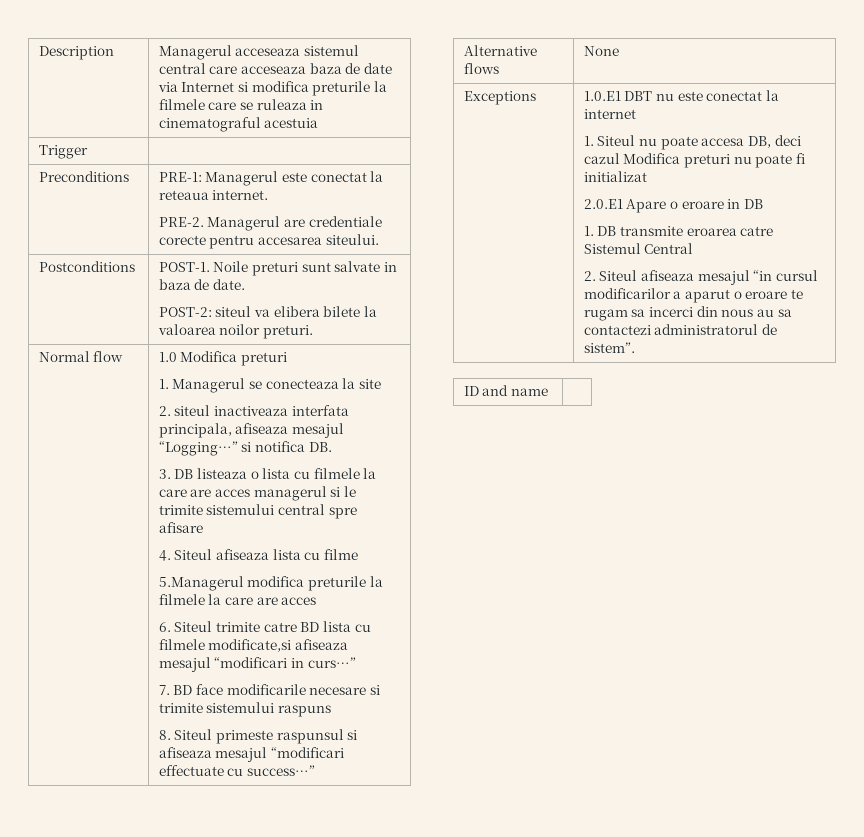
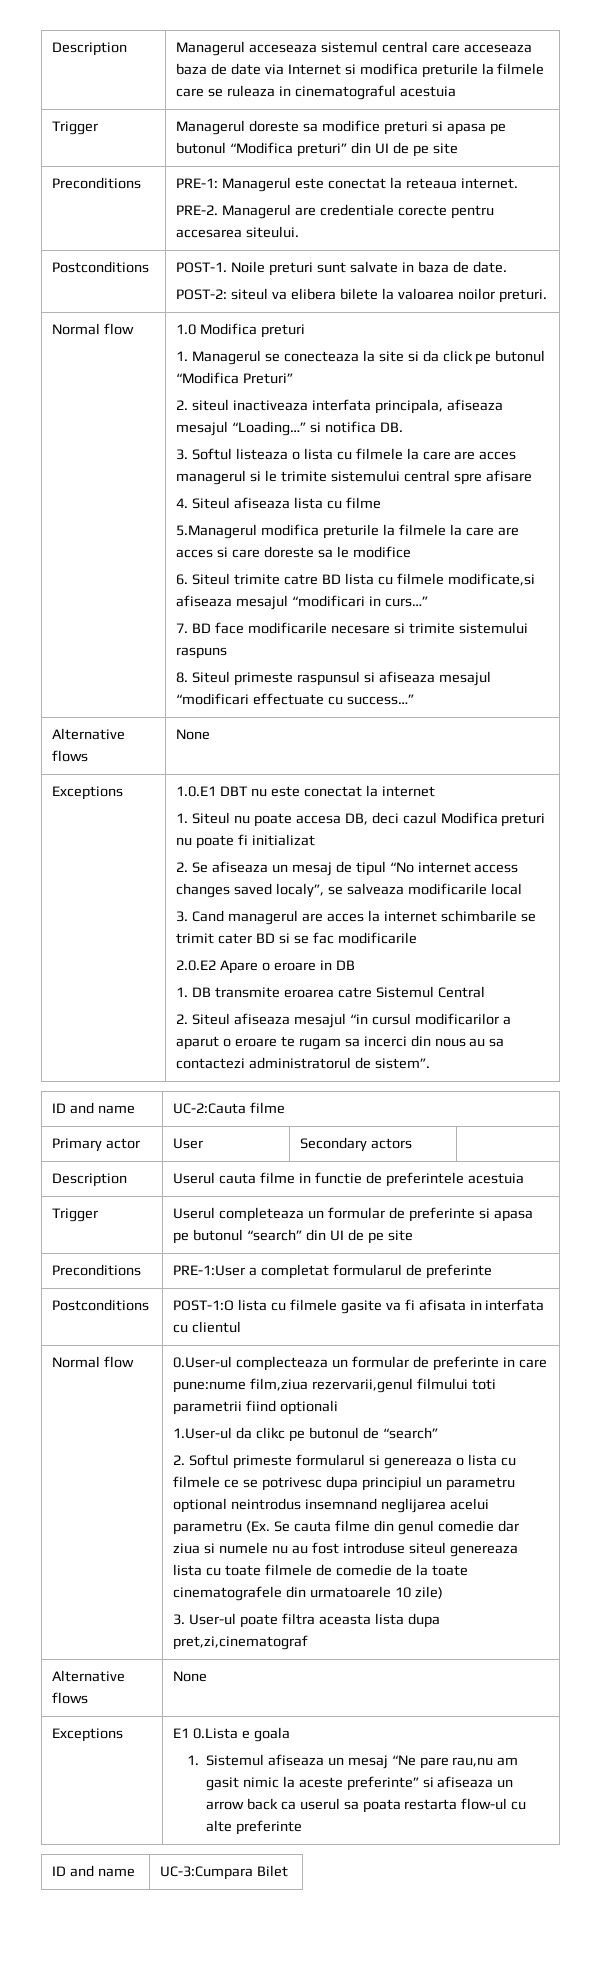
(88, 152) none -> [176,120,506,135] [176,142,458,157] Managerul doreste sa modifice preturi si apasa pe butonul “Modifica preturi” din UI de pe site
(382, 384) none -> [407,350,546,365] [176,372,294,384] si da click pe butonul “Modifica Preturi”
[158,441,238,456] “Logging…” -> [232,421,307,436] “Loading…”
[174,469,194,479] DB -> [192,448,233,460] Softul
(317, 601) none -> [217,546,411,558] si care doreste sa le modifice
[583,199,623,209] 2.0.E1 -> [176,861,519,876] [176,883,522,898] [176,910,536,925] [176,932,417,944] [176,960,217,971] 2. Se afiseaza un mesaj de tipul “No internet access changes saved localy”, se salveaza modificarile local // 3. Cand managerul are acces la internet schimbarile se trimit cater BD si se fac modificarile // 2.0.E2
(549, 392) none -> [173,1102,286,1114] [52,1138,141,1152] [173,1138,204,1149] [300,1137,413,1152] [52,1173,128,1187] [173,1172,524,1187] [52,1208,99,1222] [173,1207,533,1222] [173,1229,413,1244] [52,1264,142,1276] [173,1264,492,1279] [52,1299,150,1311] [173,1299,545,1314] [173,1321,242,1333] [52,1356,135,1368] [173,1356,547,1371] [173,1378,496,1393] [173,1400,339,1415] [173,1427,438,1442] [173,1454,516,1469] [173,1476,515,1491] [173,1498,489,1513] [173,1520,519,1535] [173,1542,518,1557] [173,1564,468,1576] [173,1586,443,1601] [173,1613,440,1628] [173,1635,309,1650] [52,1670,126,1682] [52,1692,89,1704] [173,1671,208,1682] [52,1728,124,1742] [173,1727,290,1742] [186,1754,519,1769] [205,1776,514,1791] [205,1798,527,1813] [205,1820,302,1835] [52,1865,136,1877] [160,1865,289,1880] UC-2:Cauta filme // Primary actor | User | Secondary actors | // Description | Userul cauta filme in functie de preferintele acestuia // Trigger | Userul completeaza un formular de preferinte si apasa pe butonul “search” din UI de pe site // Preconditions | PRE-1:User a completat formularul de preferinte // Postconditions | POST-1:O lista cu filmele gasite va fi afisata in interfata cu clientul // Normal flow | 0.User-ul complecteaza un formular de preferinte in care pune:nume film,ziua rezervarii,genul filmului toti parametrii fiind optionali // 1.User-ul da clikc pe butonul de “search” // 2. Softul primeste formularul si genereaza o lista cu filmele ce se potrivesc dupa principiul un parametru optional neintrodus insemnand neglijarea acelui parametru (Ex. Se cauta filme din genul comedie dar ziua si numele nu au fost introduse siteul genereaza lista cu toate filmele de comedie de la toate cinematografele din urmatoarele 10 zile) // 3. User-ul poate filtra aceasta lista dupa pret,zi,cinematograf // Alternative flows | None // Exceptions | E1 0.Lista e goala // 1. Sistemul afiseaza un mesaj “Ne pare rau,nu am gasit nimic la aceste preferinte” si afiseaza un arrow back ca userul sa poata restarta flow-ul cu alte preferinte // ID and name | UC-3:Cumpara Bilet

